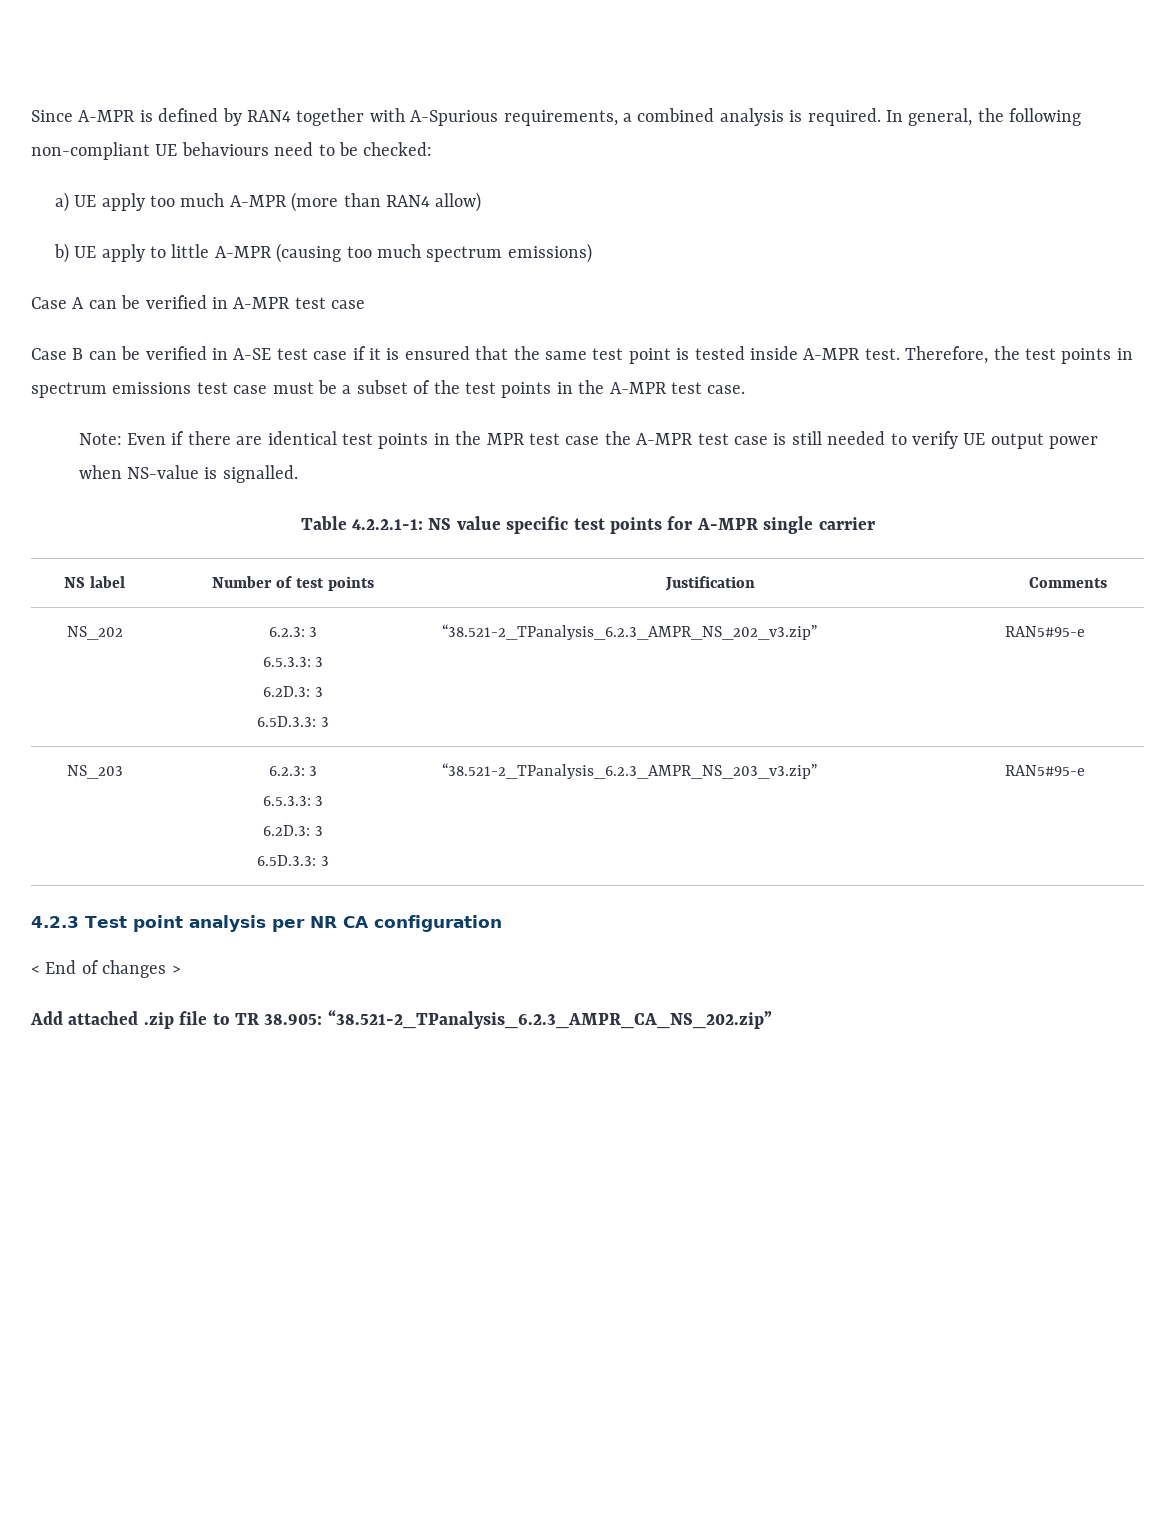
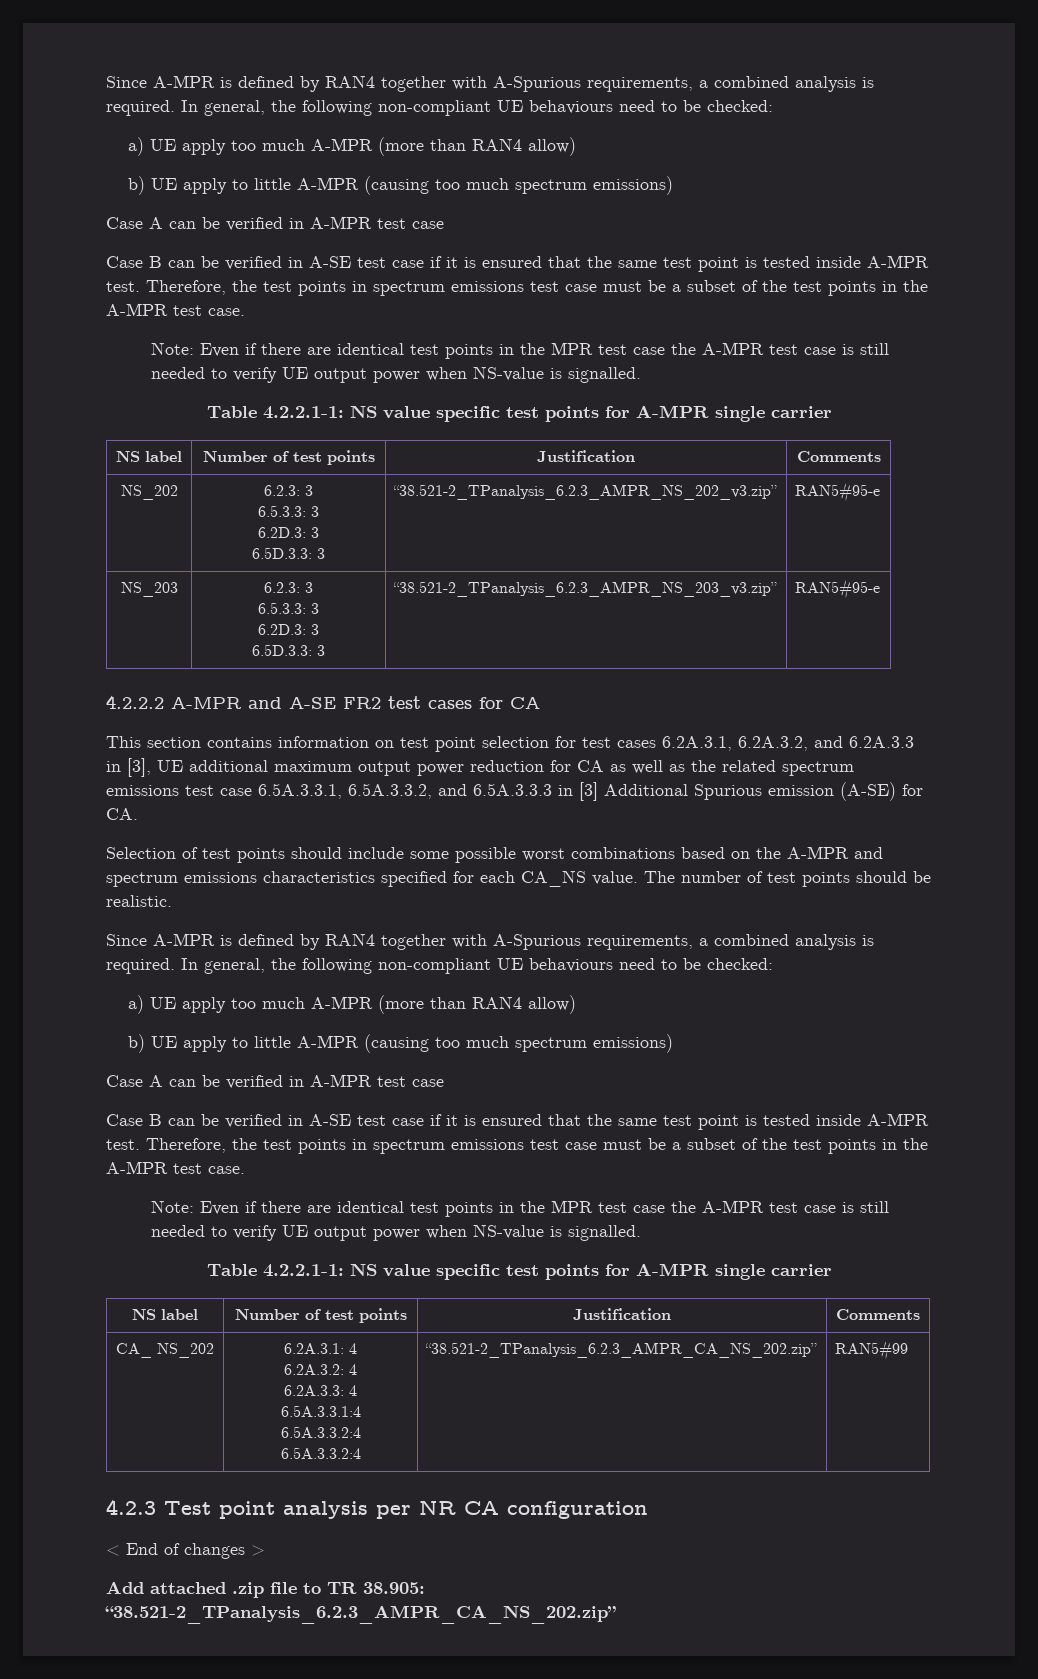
(1085, 770) none -> [106,695,540,709] [106,736,914,752] [106,758,854,777] [106,782,923,801] [106,808,138,820] [106,846,883,863] [106,870,931,887] [106,895,172,907] [106,933,874,950] [106,958,773,974] [128,995,577,1014] [128,1034,674,1053] [106,1074,444,1089] [106,1113,929,1130] [106,1138,928,1154] [106,1161,245,1174] [150,1200,889,1217] [150,1224,641,1241] [206,1263,832,1280] [132,1309,198,1320] [234,1308,407,1323] [573,1308,671,1320] [836,1309,920,1320] [116,1343,214,1358] [284,1343,357,1354] [284,1364,357,1375] [284,1385,357,1396] [280,1405,361,1417] [280,1426,361,1438] [280,1447,361,1459] [425,1342,818,1358] [835,1340,909,1360] // 4.2.2.2 A-MPR and A-SE FR2 test cases for CA // This section contains information on test point selection for test cases 6.2A.3.1, 6.2A.3.2, and 6.2A.3.3 in [3], UE additional maximum output power reduction for CA as well as the related spectrum emissions test case 6.5A.3.3.1, 6.5A.3.3.2, and 6.5A.3.3.3 in [3] Additional Spurious emission (A-SE) for CA. // Selection of test points should include some possible worst combinations based on the A-MPR and spectrum emissions characteristics specified for each CA_NS value. The number of test points should be realistic. // Since A-MPR is defined by RAN4 together with A-Spurious requirements, a combined analysis is required. In general, the following non-compliant UE behaviours need to be checked: // a) UE apply too much A-MPR (more than RAN4 allow) // b) UE apply to little A-MPR (causing too much spectrum emissions) // Case A can be verified in A-MPR test case // Case B can be verified in A-SE test case if it is ensured that the same test point is tested inside A-MPR test. Therefore, the test points in spectrum emissions test case must be a subset of the test points in the A-MPR test case. // Note: Even if there are identical test points in the MPR test case the A-MPR test case is still needed to verify UE output power when NS-value is signalled. // Table 4.2.2.1-1: NS value specific test points for A-MPR single carrier // NS label | Number of test points | Justification | Comments // CA_ NS_202 | 6.2A.3.1: 4 // 6.2A.3.2: 4 // 6.2A.3.3: 4 // 6.5A.3.3.1:4 // 6.5A.3.3.2:4 // 6.5A.3.3.2:4 | “38.521-2_TPanalysis_6.2.3_AMPR_CA_NS_202.zip” | RAN5#99

